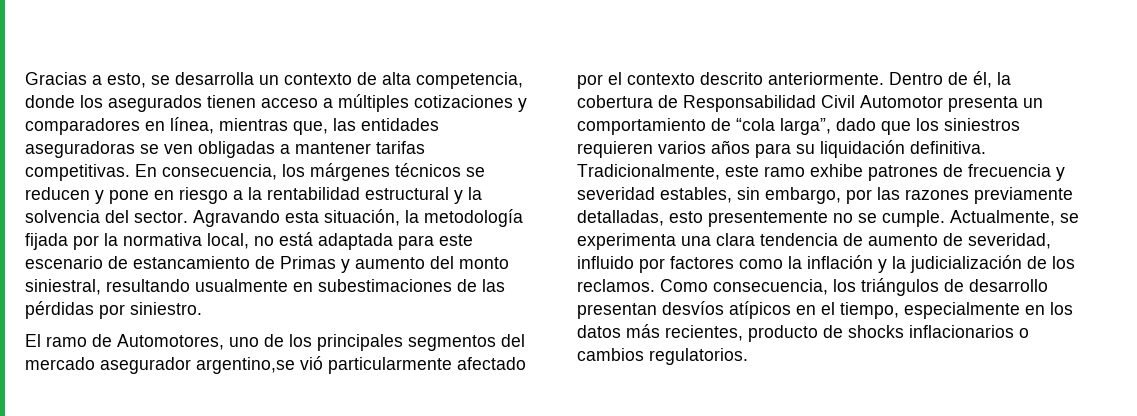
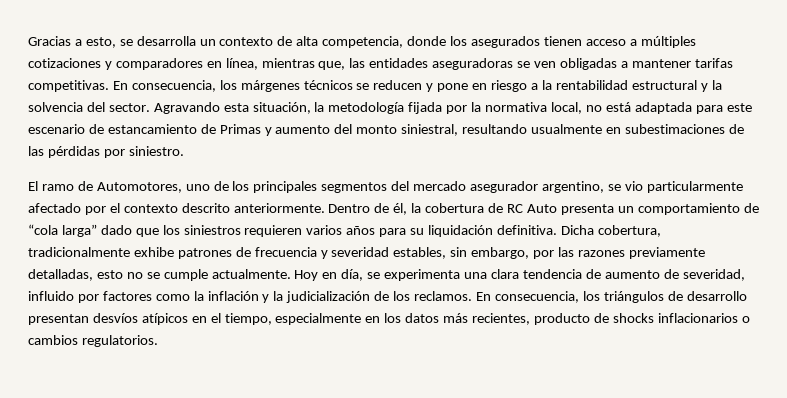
[196,356,323,374] argentino,se vió -> [541,181,643,193] argentino, se vio
[683,95,943,112] Responsabilidad Civil Automotor -> [506,204,557,213] RC Auto
[780,118,831,135] larga”, -> [61,224,97,237] larga”
[577,164,805,180] Tradicionalmente, este ramo -> [560,225,661,237] [28,247,130,257] Dicha cobertura, tradicionalmente
[708,211,828,227] presentemente -> (123, 274) none
[882,210,1055,227] cumple. Actualmente, -> [163,269,364,281] cumple actualmente. Hoy en día,
[660,279,708,292] Como -> [475,292,491,301] En

